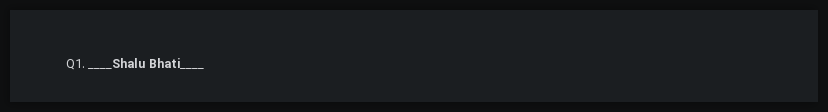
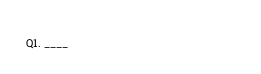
[88,58,204,69] ____Shalu Bhati____ -> [44,47,68,48] ____

